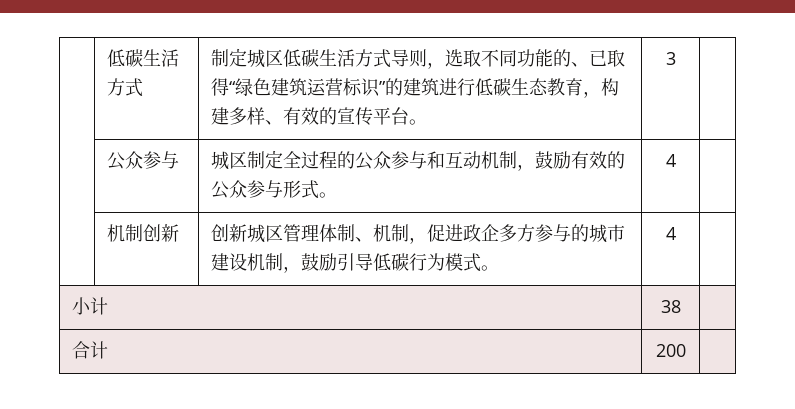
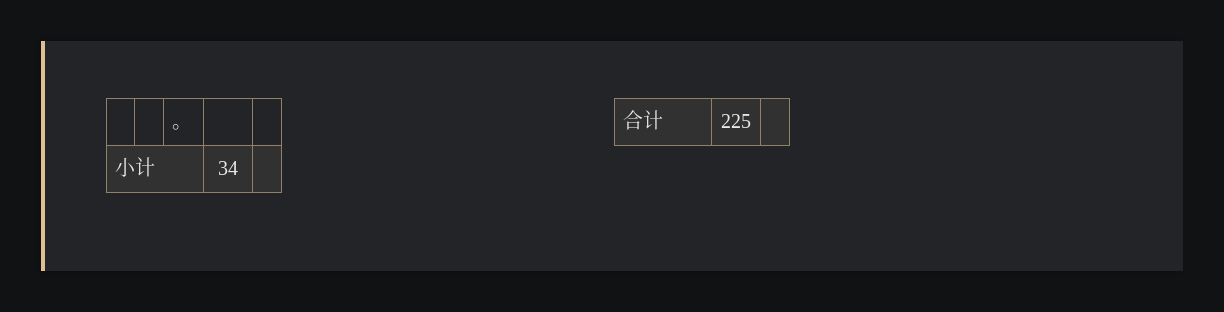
[107,49,180,67] [107,78,144,97] [211,48,626,69] [211,78,620,98] [211,107,428,126] [665,52,676,65] [107,151,180,170] [211,150,626,171] [211,180,338,199] [665,154,676,167] [107,224,180,242] [211,224,626,244] [211,253,500,273] [665,227,676,240] | 低碳生活方式 | 制定城区低碳生活方式导则，选取不同功能的、已取得“绿色建筑运营标识”的建筑进行低碳生态教育，构建多样、有效的宣传平台。 | 3 | // | 公众参与 | 城区制定全过程的公众参与和互动机制，鼓励有效的公众参与形式。 | 4 | // | 机制创新 | 创新城区管理体制、机制，促进政企多方参与的城市建设机制，鼓励引导低碳行为模式。 | 4 -> [172,124,193,130] | | 。 |
[660,300,681,313] 38 -> [218,161,238,175] 34
[655,344,686,357] 200 -> [721,114,751,128] 225

